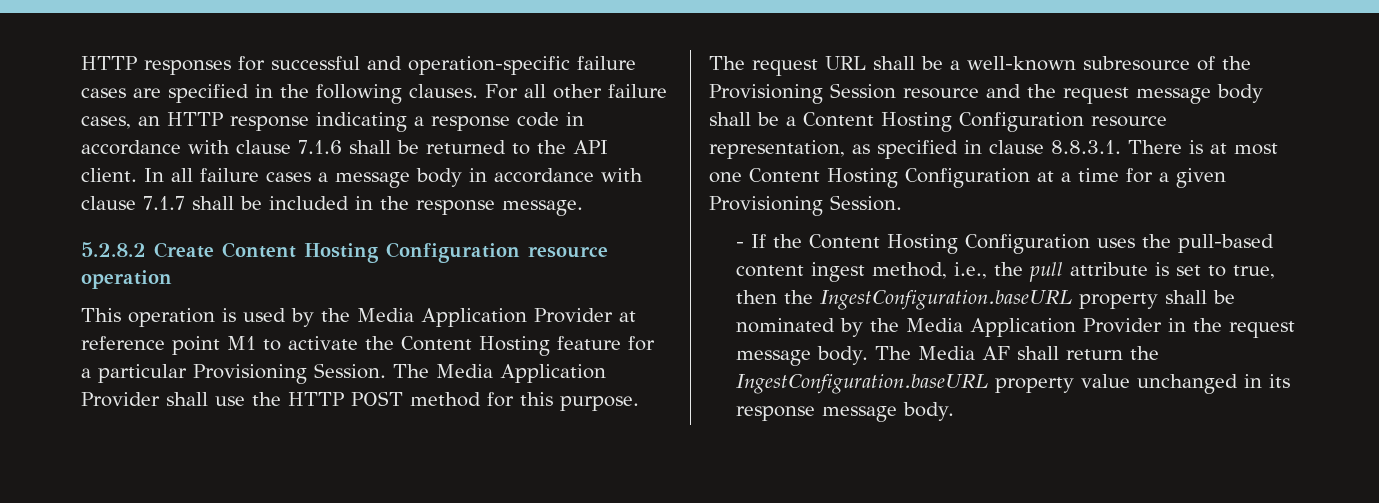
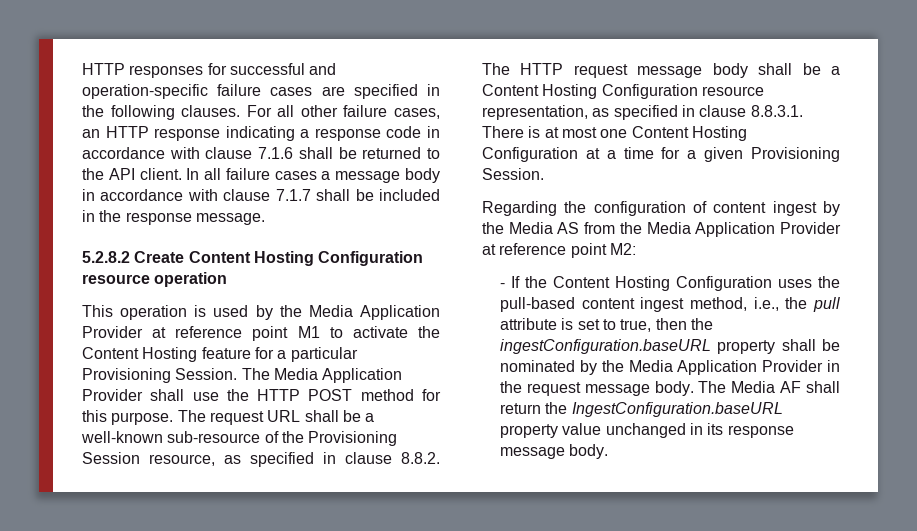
[1083,56,1190,71] subresource -> [167,431,261,443] sub-resource
[903,84,1056,99] resource and the -> [149,452,440,467] [482,63,564,75] resource, as specified in clause 8.8.2. The HTTP
(902, 203) none -> [482,201,840,216] [482,222,841,237] [482,243,636,258] // Regarding the configuration of content ingest by the Media AS from the Media Application Provider at reference point M2:
[819,290,1072,310] IngestConfiguration.baseURL -> [500,339,712,354] ingestConfiguration.baseURL

